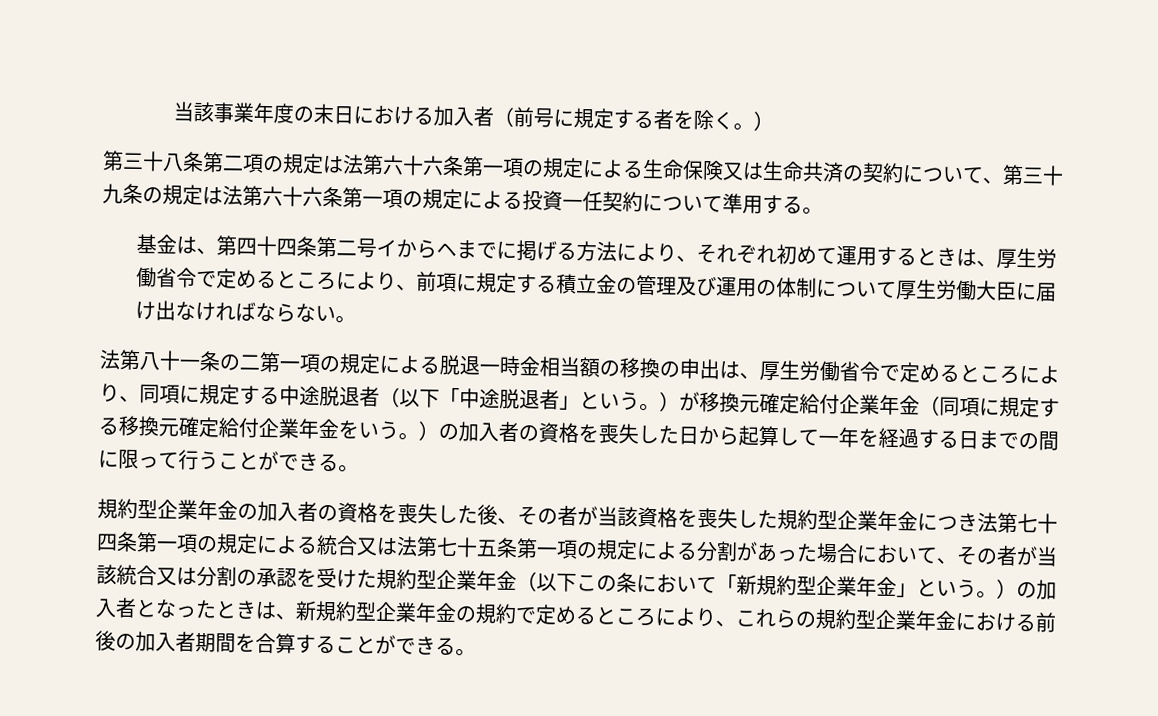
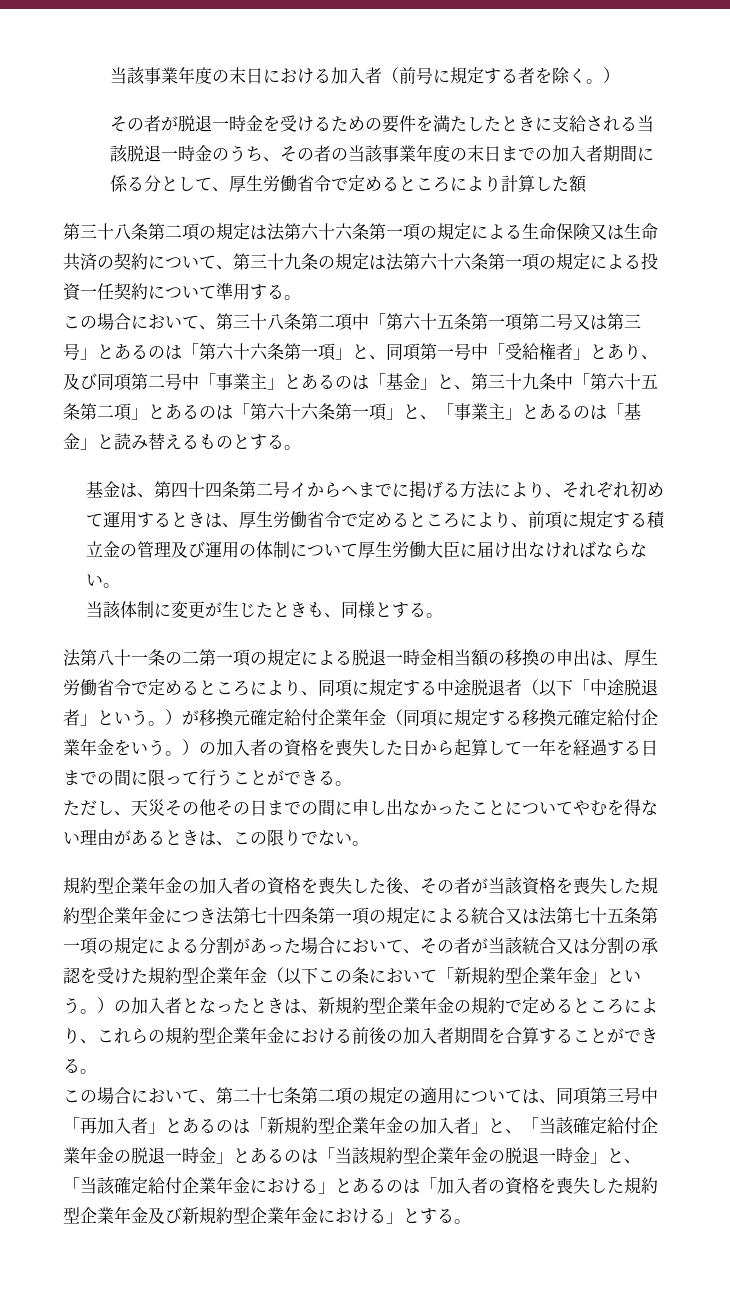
(774, 121) none -> [109,115,654,133] [109,144,654,163] [109,175,587,193] // その者が脱退一時金を受けるための要件を満たしたときに支給される当該脱退一時金のうち、その者の当該事業年度の末日までの加入者期間に係る分として、厚生労働省令で定めるところにより計算した額
(823, 210) none -> [63,313,641,331] [63,343,658,361] [63,373,658,391] [63,403,641,421] [63,433,301,450] // この場合において、第三十八条第二項中「第六十五条第一項第二号又は第三号」とあるのは「第六十六条第一項」と、同項第一号中「受給権者」とあり、及び同項第二号中「事業主」とあるのは「基金」と、第三十九条中「第六十五条第二項」とあるのは「第六十六条第一項」と、「事業主」とあるのは「基金」と読み替えるものとする。
(356, 319) none -> [86,601,444,619] // 当該体制に変更が生じたときも、同様とする。
(359, 468) none -> [63,799,658,816] [63,829,369,846] // ただし、天災その他その日までの間に申し出なかったことについてやむを得ない理由があるときは、この限りでない。
(476, 652) none -> [63,1087,658,1105] [63,1116,658,1135] [63,1146,641,1165] [63,1176,658,1195] [63,1206,471,1224] // この場合において、第二十七条第二項の規定の適用については、同項第三号中「再加入者」とあるのは「新規約型企業年金の加入者」と、「当該確定給付企業年金の脱退一時金」とあるのは「当該規約型企業年金の脱退一時金」と、「当該確定給付企業年金における」とあるのは「加入者の資格を喪失した規約型企業年金及び新規約型企業年金における」とする。

